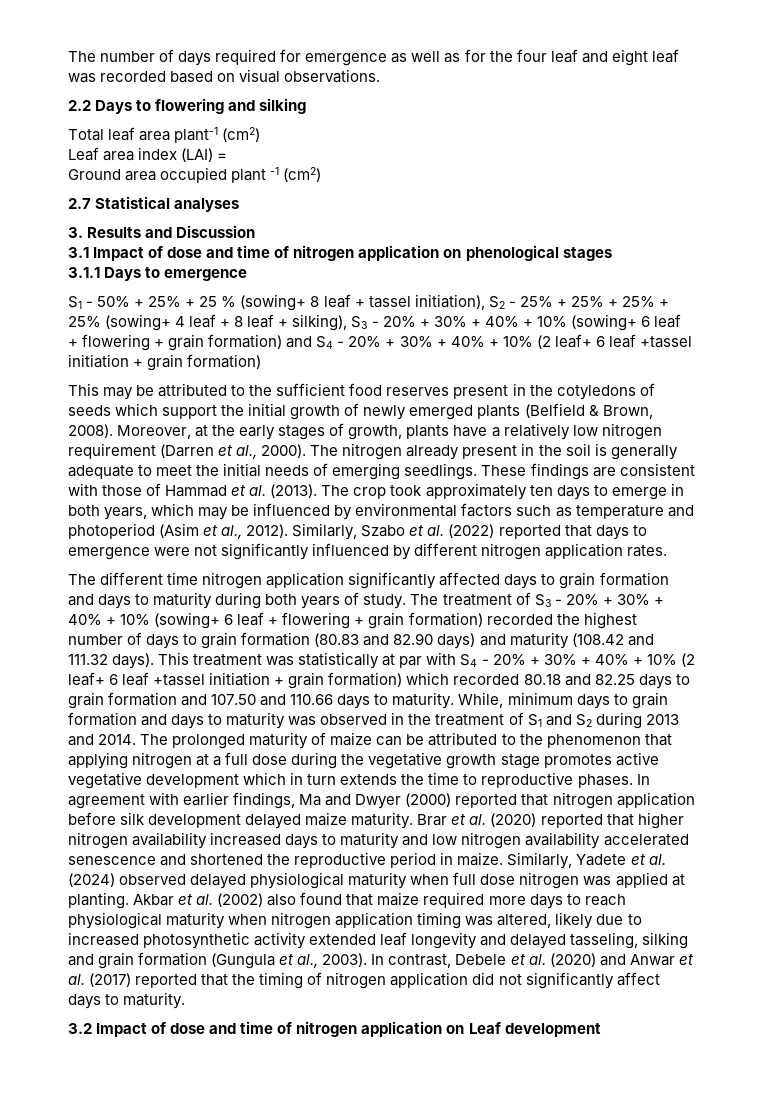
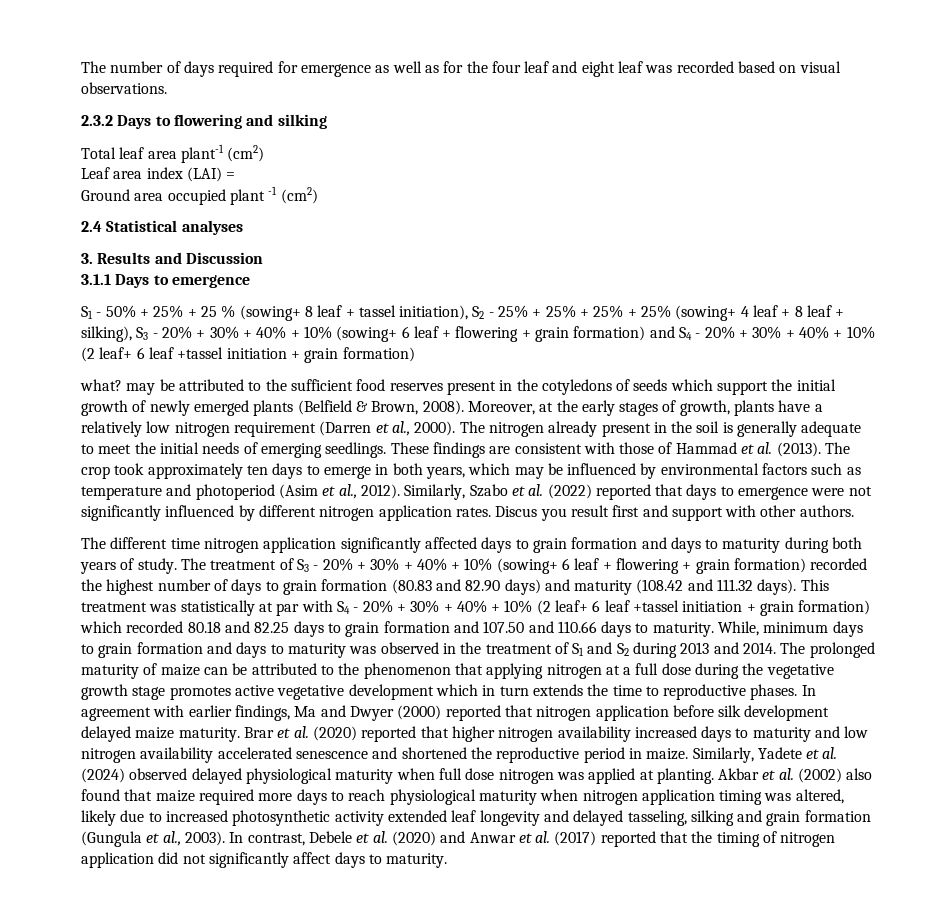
[68,100,91,111] 2.2 -> [81,115,113,126] 2.3.2
[68,198,91,209] 2.7 -> [81,221,102,232] 2.4
[68,245,612,261] // 3.1 Impact of dose and time of nitrogen application on phenological stages -> (263, 258) none
[68,383,99,396] This -> [80,379,122,391] what?
(668, 551) none -> [495,505,854,521] Discus you result first and support with other authors.
[68,1021,601,1037] // 3.2 Impact of dose and time of nitrogen application on Leaf development -> (448, 860) none

